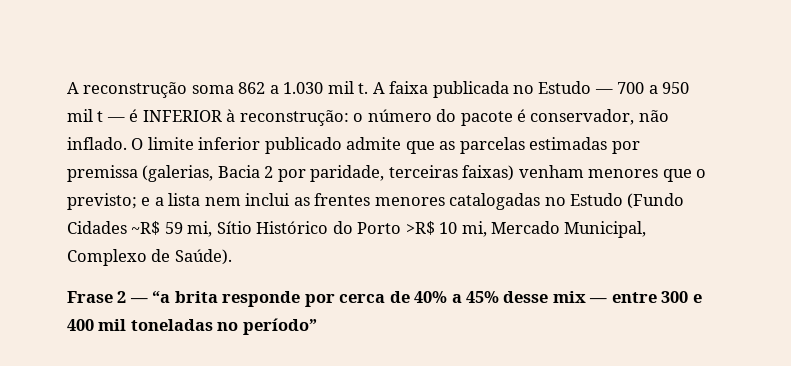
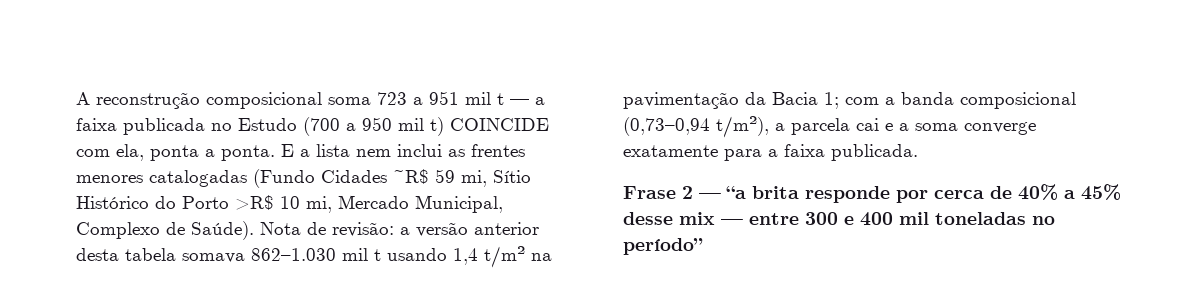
[191,81,385,94] soma 862 a 1.030 mil t. A -> [206,91,545,109] composicional soma 723 a 951 mil t — a
[594,82,645,94] — 700 -> [303,117,340,136] (700
[97,109,669,126] [67,137,640,154] [67,165,707,182] [67,193,151,210] t — é INFERIOR à reconstrução: o número do pacote é conservador, não inflado. O limite inferior publicado admite que as parcelas estimadas por premissa (galerias, Bacia 2 por paridade, terceiras faixas) venham menores que o previsto; e -> [430,117,549,136] [76,144,294,161] t) COINCIDE com ela, ponta a ponta. E
[544,193,624,206] no Estudo -> (247, 178) none
(232, 257) none -> [260,222,539,237] [76,246,552,268] [623,92,1076,109] [623,116,1036,138] [623,144,918,161] Nota de revisão: a versão anterior desta tabela somava 862–1.030 mil t usando 1,4 t/m² na pavimentação da Bacia 1; com a banda composicional (0,73–0,94 t/m²), a parcela cai e a soma converge exatamente para a faixa publicada.

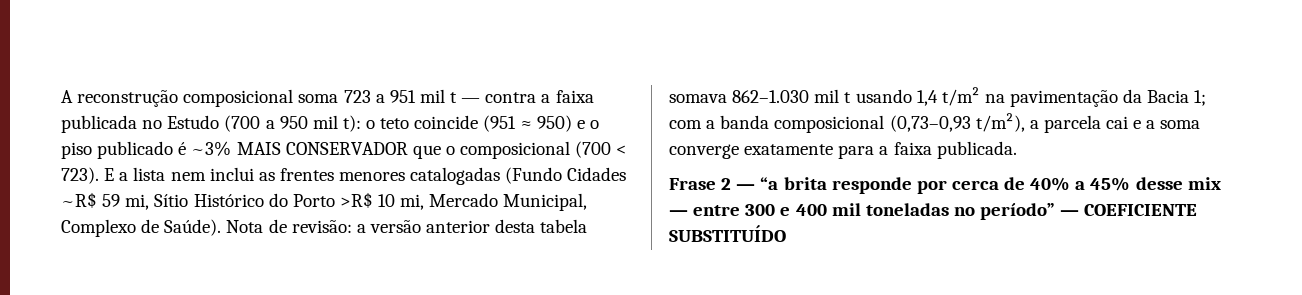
(529, 102) none -> [485,92,537,103] contra
[430,117,549,136] [76,144,275,161] t) COINCIDE com ela, ponta a ponta. -> [342,115,599,132] [61,141,628,159] [61,167,99,184] t): o teto coincide (951 ≈ 950) e o piso publicado é ~3% MAIS CONSERVADOR que o composicional (700 < 723).
[623,117,710,136] (0,73–0,94 -> [889,115,971,132] (0,73–0,93
(703, 246) none -> [1060,204,1198,216] [669,225,786,242] — COEFICIENTE SUBSTITUÍDO

